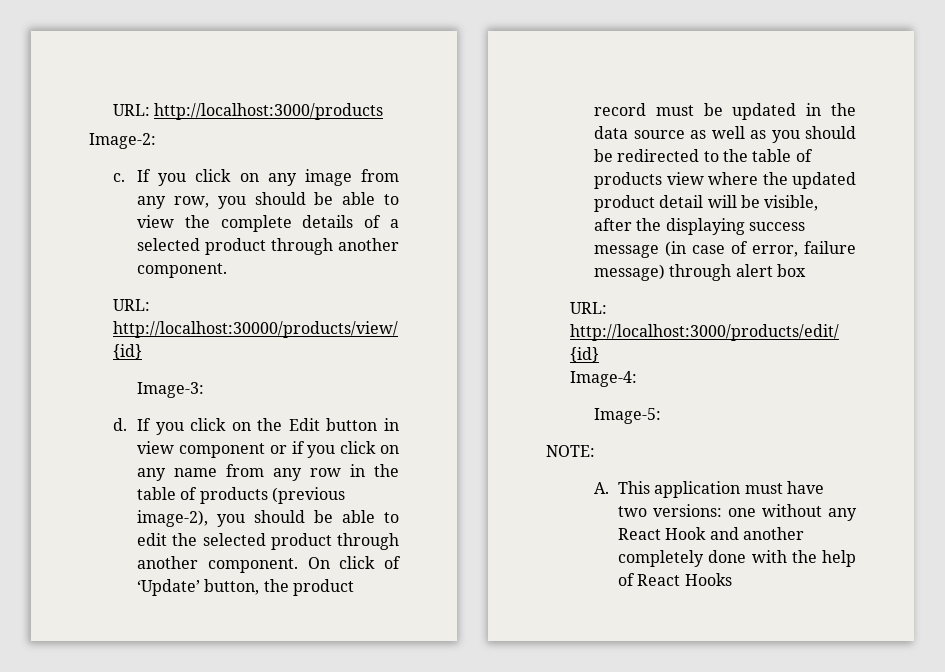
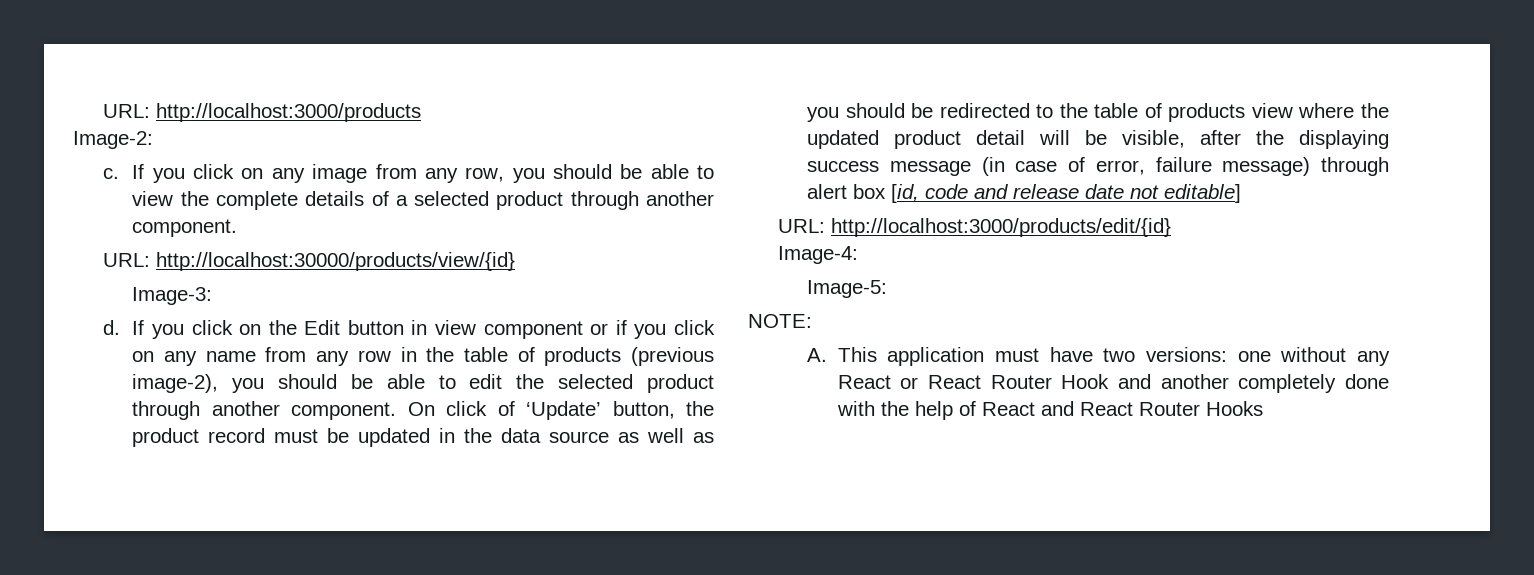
(807, 270) none -> [891,184,1242,203] [id, code and release date not editable]
(662, 534) none -> [900,375,1052,389] or React Router
(681, 580) none -> [1040,401,1200,416] and React Router

